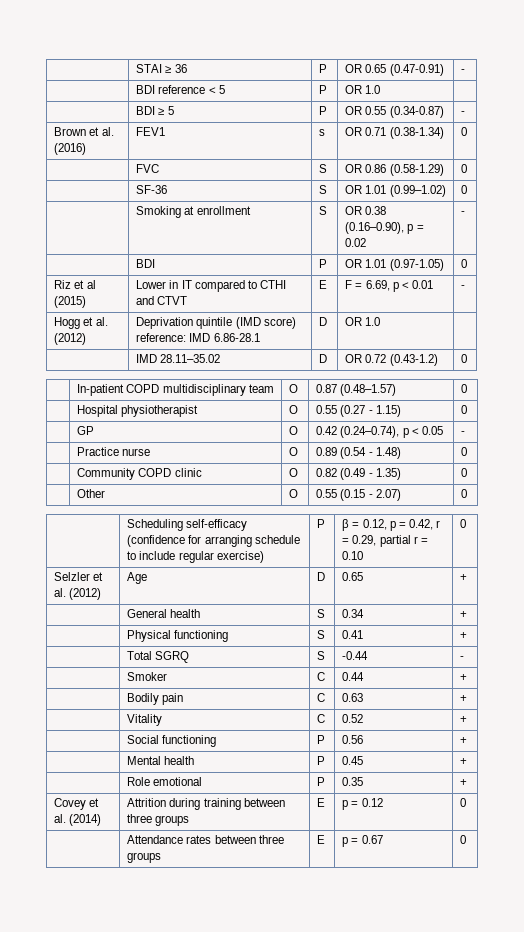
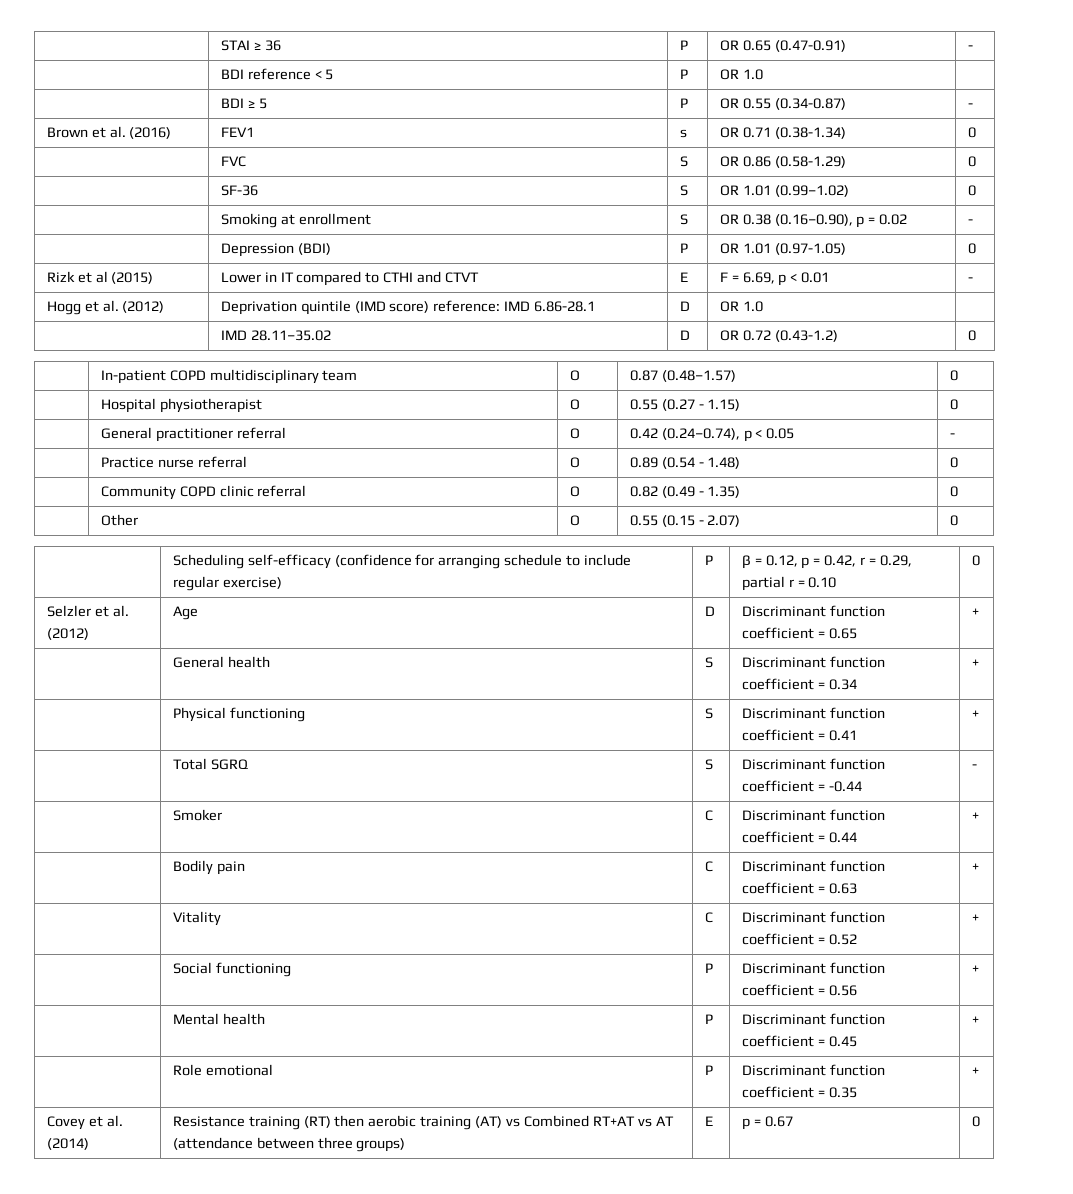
[136,259,156,268] BDI -> [220,243,331,257] Depression (BDI)
[54,280,72,289] Riz -> [46,271,75,282] Rizk
[77,426,95,435] GP -> [100,427,286,442] General practitioner referral
(151, 452) none -> [197,456,247,468] referral
(202, 472) none -> [257,485,307,497] referral
(326, 576) none -> [741,605,885,617] [741,627,825,639] Discriminant function coefficient =
(326, 613) none -> [741,656,885,668] [741,678,825,690] Discriminant function coefficient =
(326, 634) none -> [741,707,885,719] [741,729,825,741] Discriminant function coefficient =
(326, 655) none -> [741,758,885,770] [741,780,825,792] Discriminant function coefficient =
(326, 676) none -> [741,809,885,821] [741,831,825,843] Discriminant function coefficient =
(326, 697) none -> [741,860,885,872] [741,882,825,894] Discriminant function coefficient =
(326, 718) none -> [741,911,885,923] [741,933,825,945] Discriminant function coefficient =
(326, 739) none -> [741,962,885,974] [741,984,825,996] Discriminant function coefficient =
(326, 760) none -> [741,1013,885,1025] [741,1035,825,1047] Discriminant function coefficient =
(326, 781) none -> [741,1064,885,1076] [741,1086,825,1098] Discriminant function coefficient =
[127,798,285,810] [127,814,190,826] [317,798,326,807] [342,798,383,810] [460,798,467,807] [127,835,284,844] [127,852,162,863] Attrition during training between three groups | E | p = 0.12 | 0 // | Attendance rates between three groups -> [172,1115,674,1130] [172,1137,406,1152] Resistance training (RT) then aerobic training (AT) vs Combined RT+AT vs AT (attendance between three groups)

